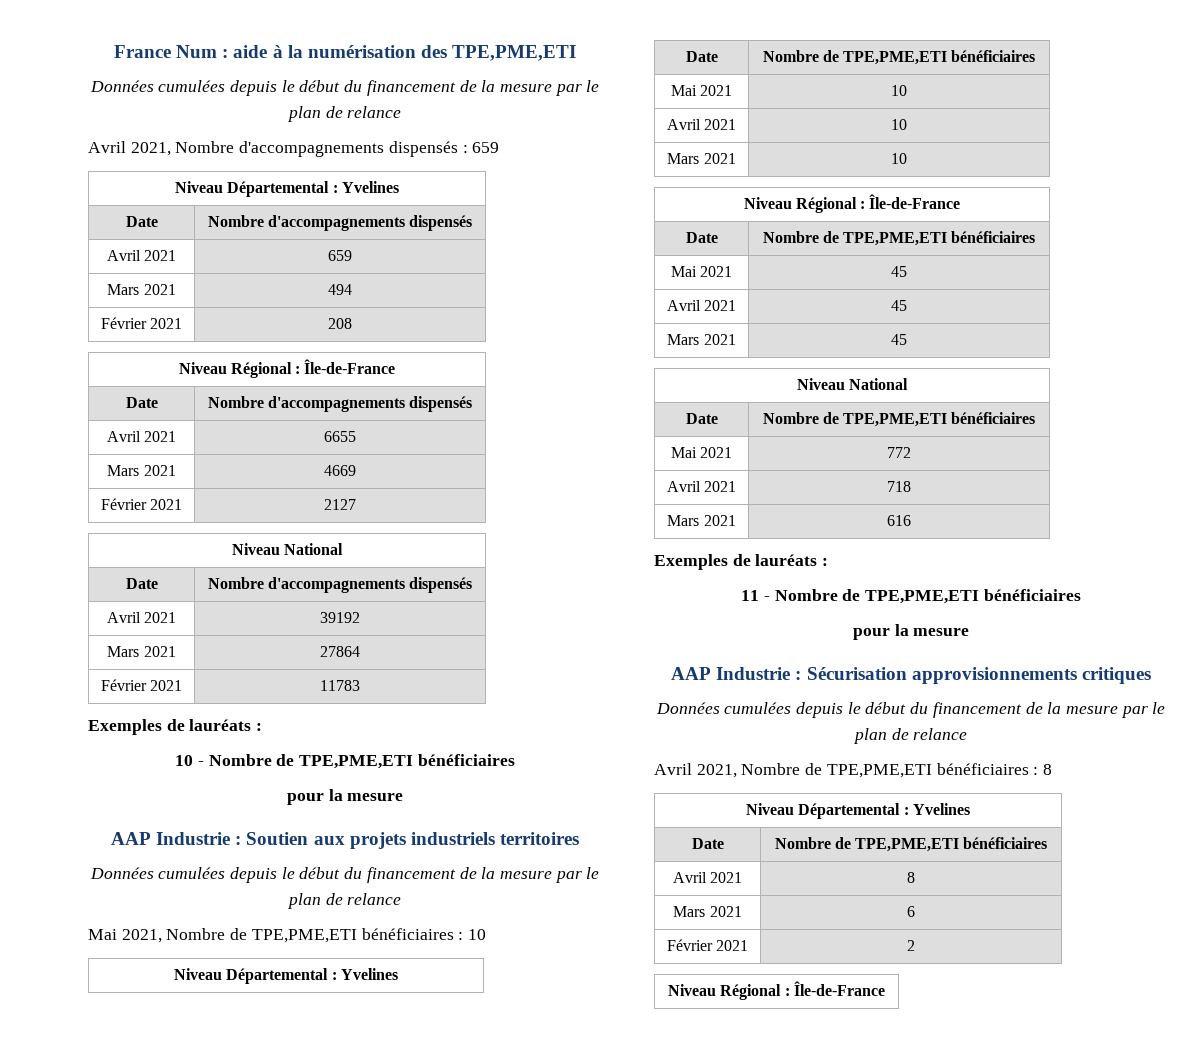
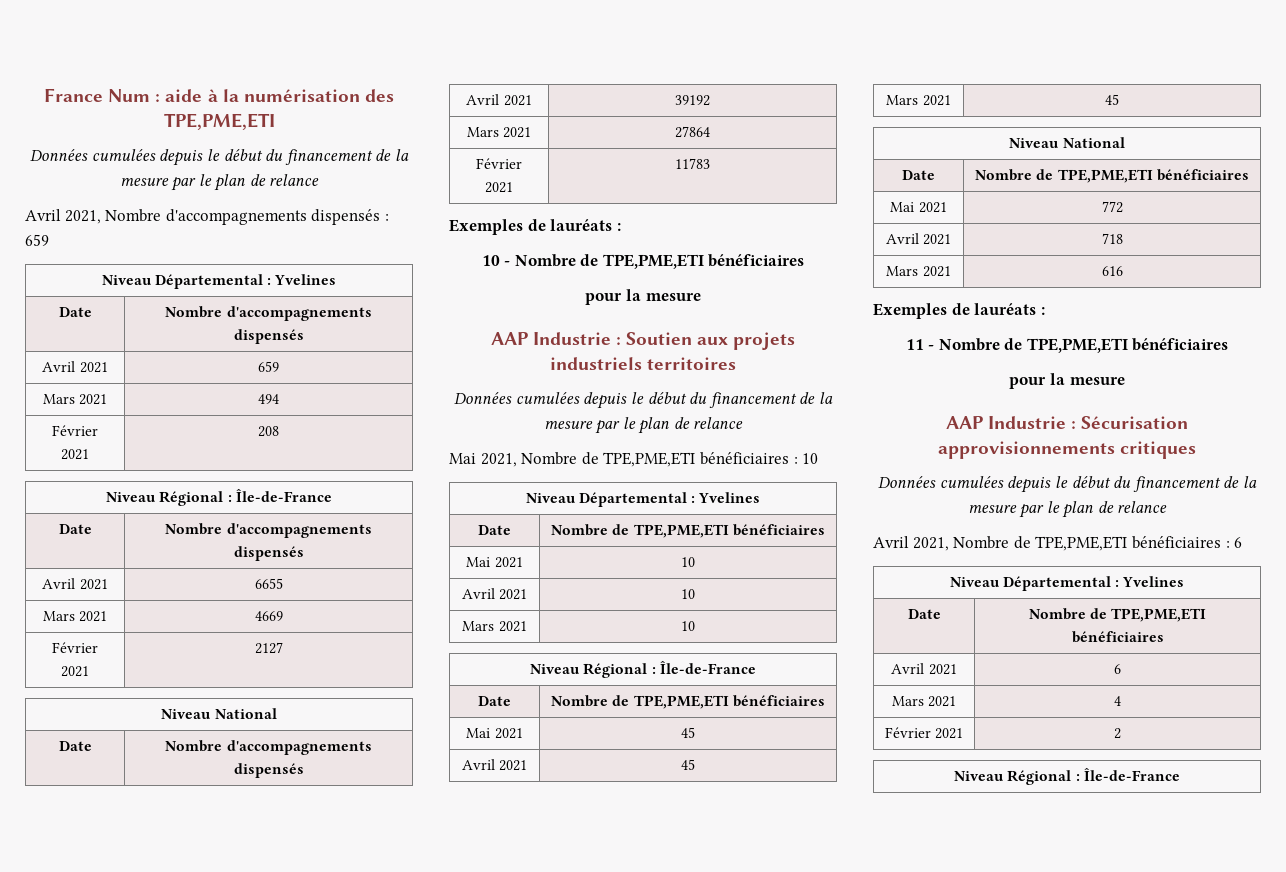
[1043,764,1053,775] 8 -> [1234,537,1243,548] 6
[907,872,915,883] [673,906,742,917] [907,906,915,917] 8 // Mars 2021 | 6 -> [1114,664,1121,674] [891,696,957,707] [1114,696,1121,706] 6 // Mars 2021 | 4

